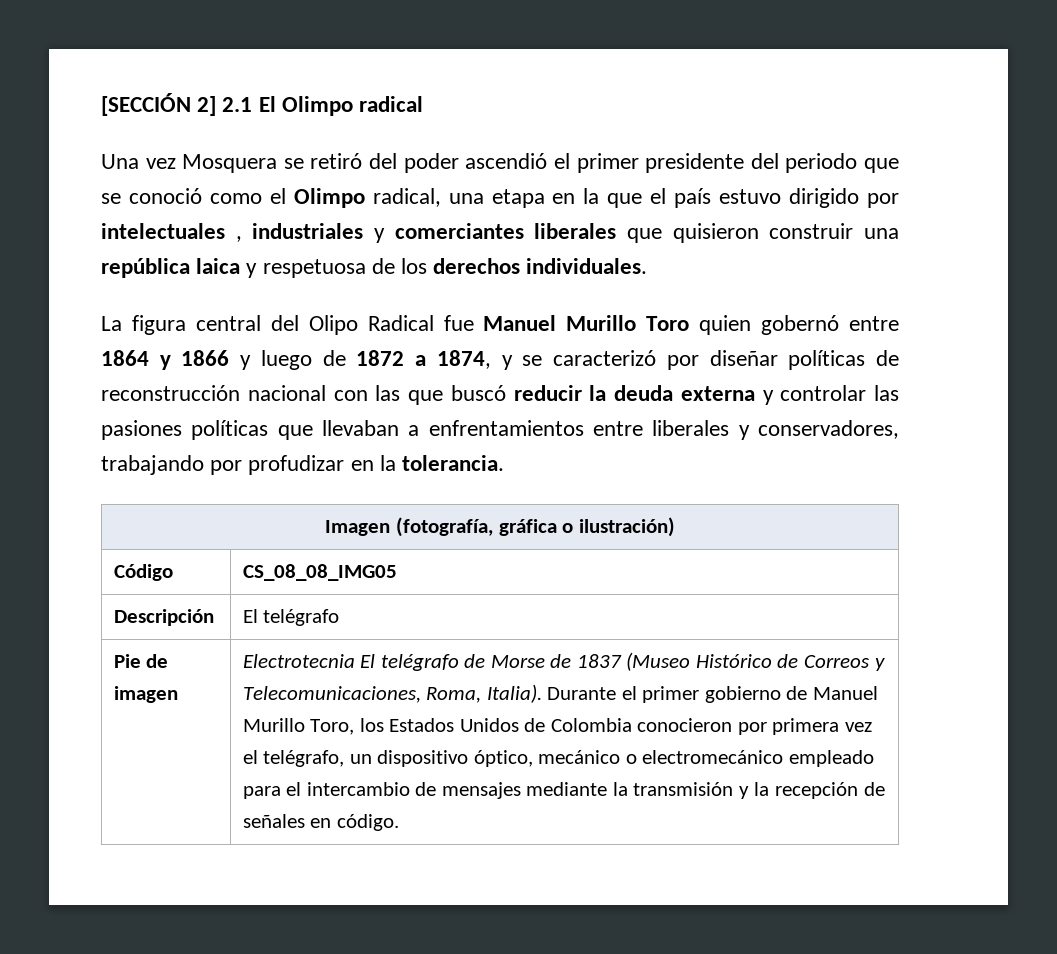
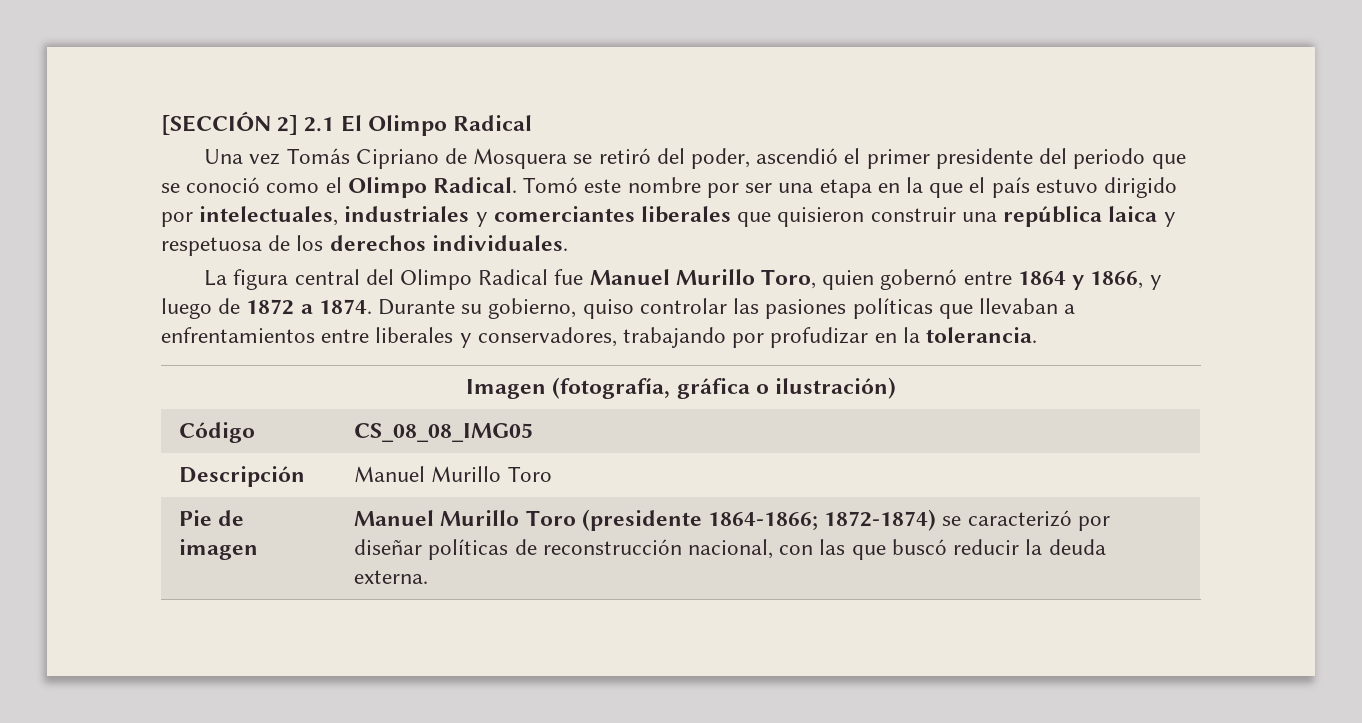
[359,96,424,112] radical -> [453,115,533,131] Radical
(176, 163) none -> [286,148,467,169] Tomás Cipriano de
[403,153,459,173] poder -> [691,148,751,169] poder,
[372,188,441,207] radical, -> [433,177,773,198] Radical. Tomó este nombre por ser
[101,223,242,242] intelectuales , -> [199,206,339,226] intelectuales,
[308,315,358,335] Olipo -> [399,269,472,290] Olimpo
[646,316,690,331] Toro -> [761,269,817,289] Toro,
[181,350,230,366] 1866 -> [1090,271,1144,289] 1866,
[436,350,899,370] [101,385,774,405] 1874, y se caracterizó por diseñar políticas de reconstrucción nacional con las que buscó reducir la deuda externa y -> [318,298,634,319] 1874. Durante su gobierno, quiso
[242,609,340,626] El telégrafo -> [354,466,552,482] Manuel Murillo Toro
[242,652,885,671] [242,684,878,703] [242,718,873,735] [242,750,874,767] [242,782,885,799] [242,814,399,831] Electrotecnia El telégrafo de Morse de 1837 (Museo Histórico de Correos y Telecomunicaciones, Roma, Italia). Durante el primer gobierno de Manuel Murillo Toro, los Estados Unidos de Colombia conocieron por primera vez el telégrafo, un dispositivo óptico, mecánico o electromecánico empleado para el intercambio de mensajes mediante la transmisión y la recepción de señales en código. -> [354,509,1110,531] [354,539,1106,560] [354,570,429,584] Manuel Murillo Toro (presidente 1864-1866; 1872-1874) se caracterizó por diseñar políticas de reconstrucción nacional, con las que buscó reducir la deuda externa.

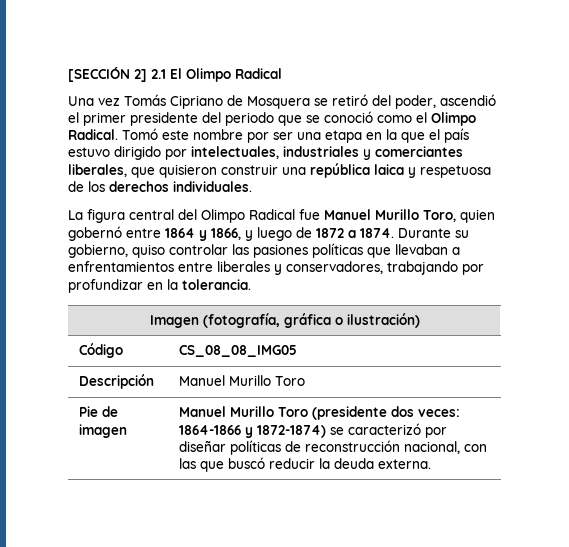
[641,206,732,223] liberales -> [68,164,127,177] liberales,
[770,327,869,348] profudizar -> [68,279,143,293] profundizar
[708,512,819,530] 1864-1866; -> [390,406,460,417] [178,425,253,438] dos veces: 1864-1866 y

